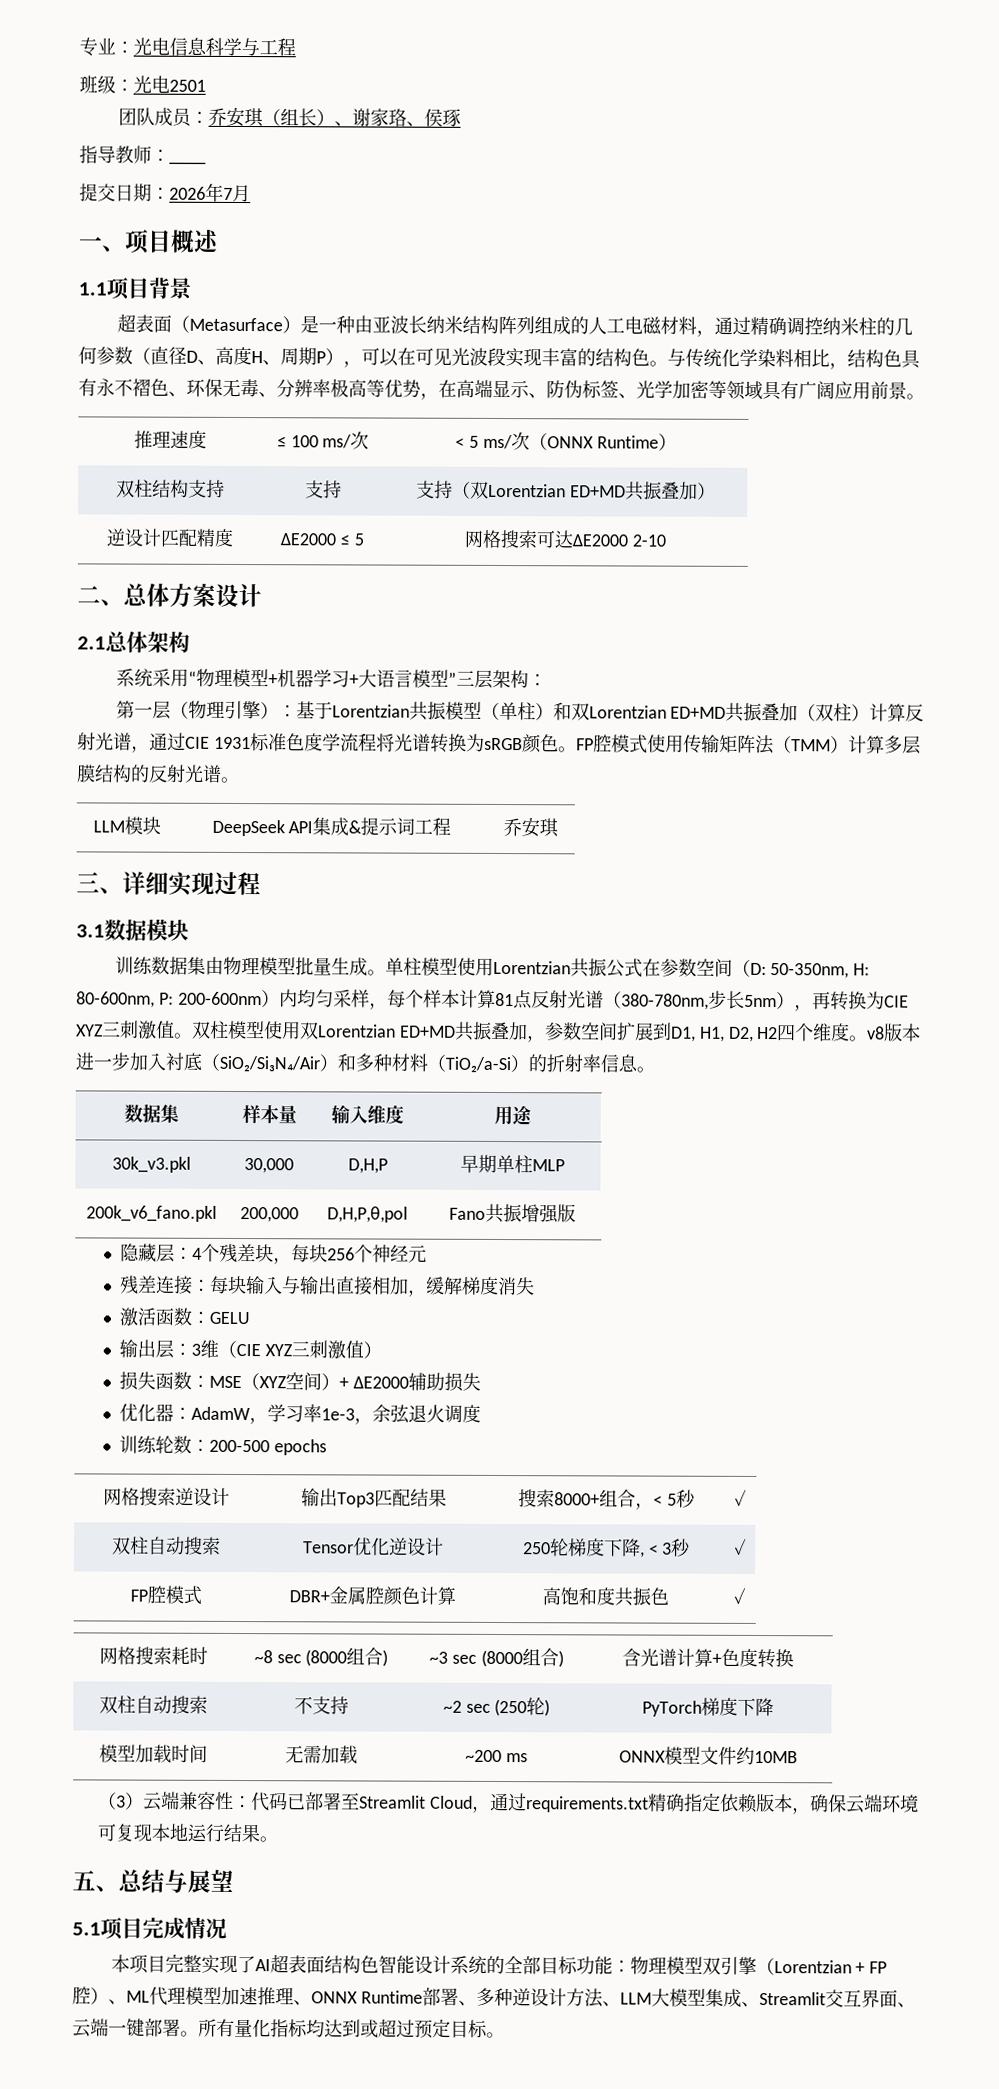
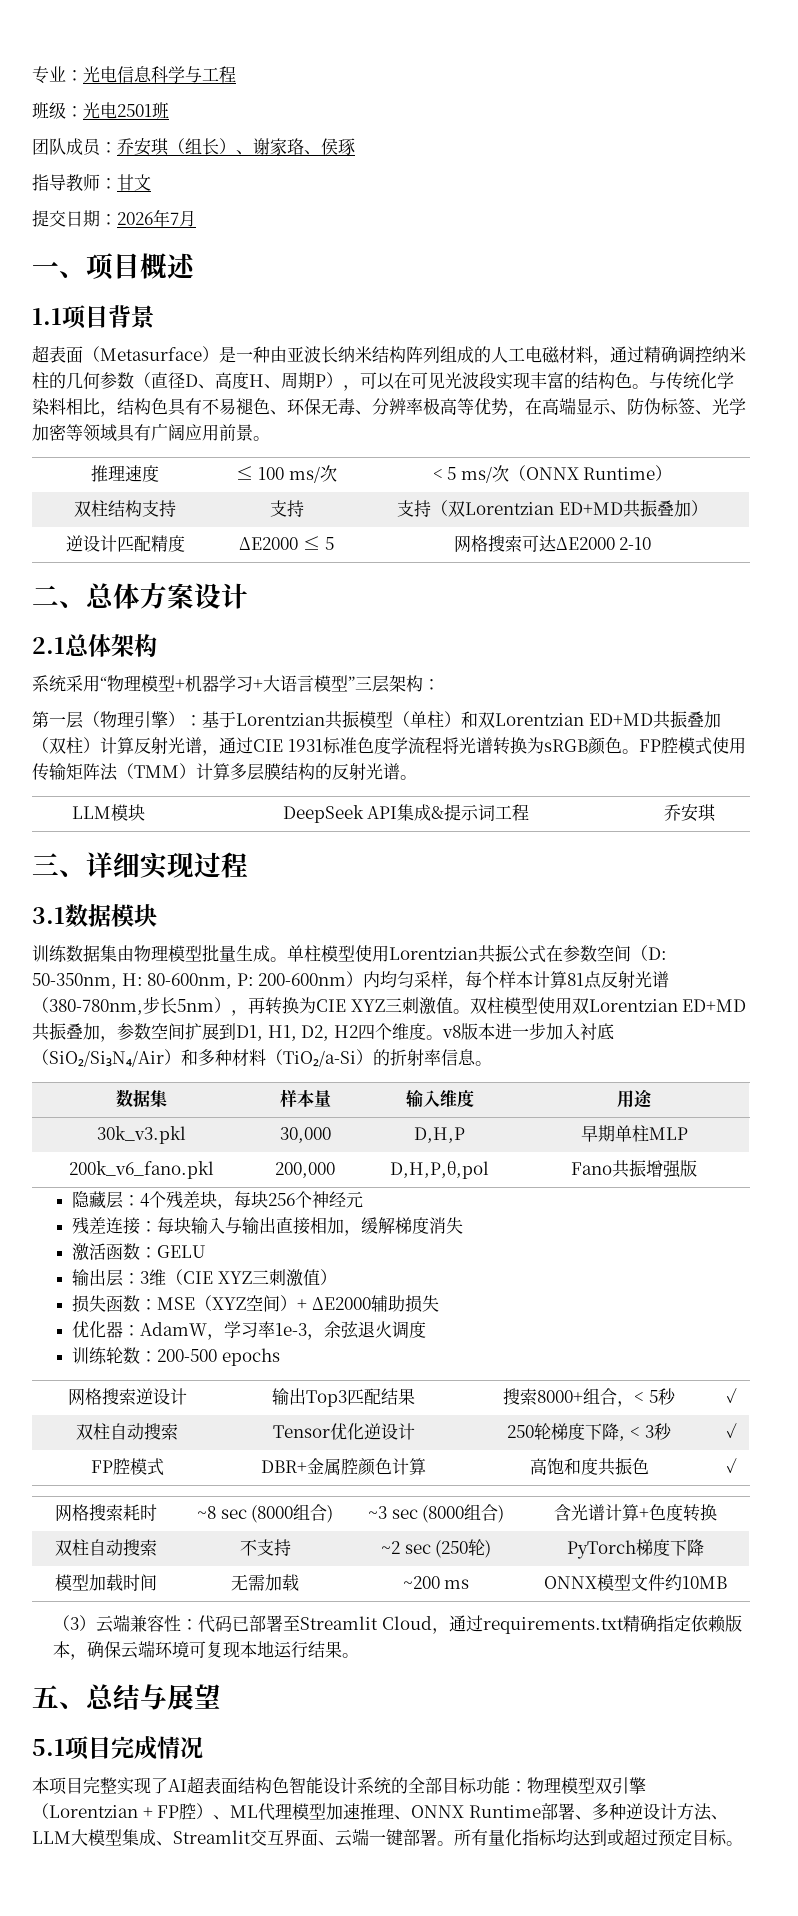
(206, 85) none -> [152,102,169,119] 班
[169,161,206,165] ____ -> [117,174,151,191] 甘文
[96,378,151,397] 永不褶 -> [202,398,253,415] 不易褪

